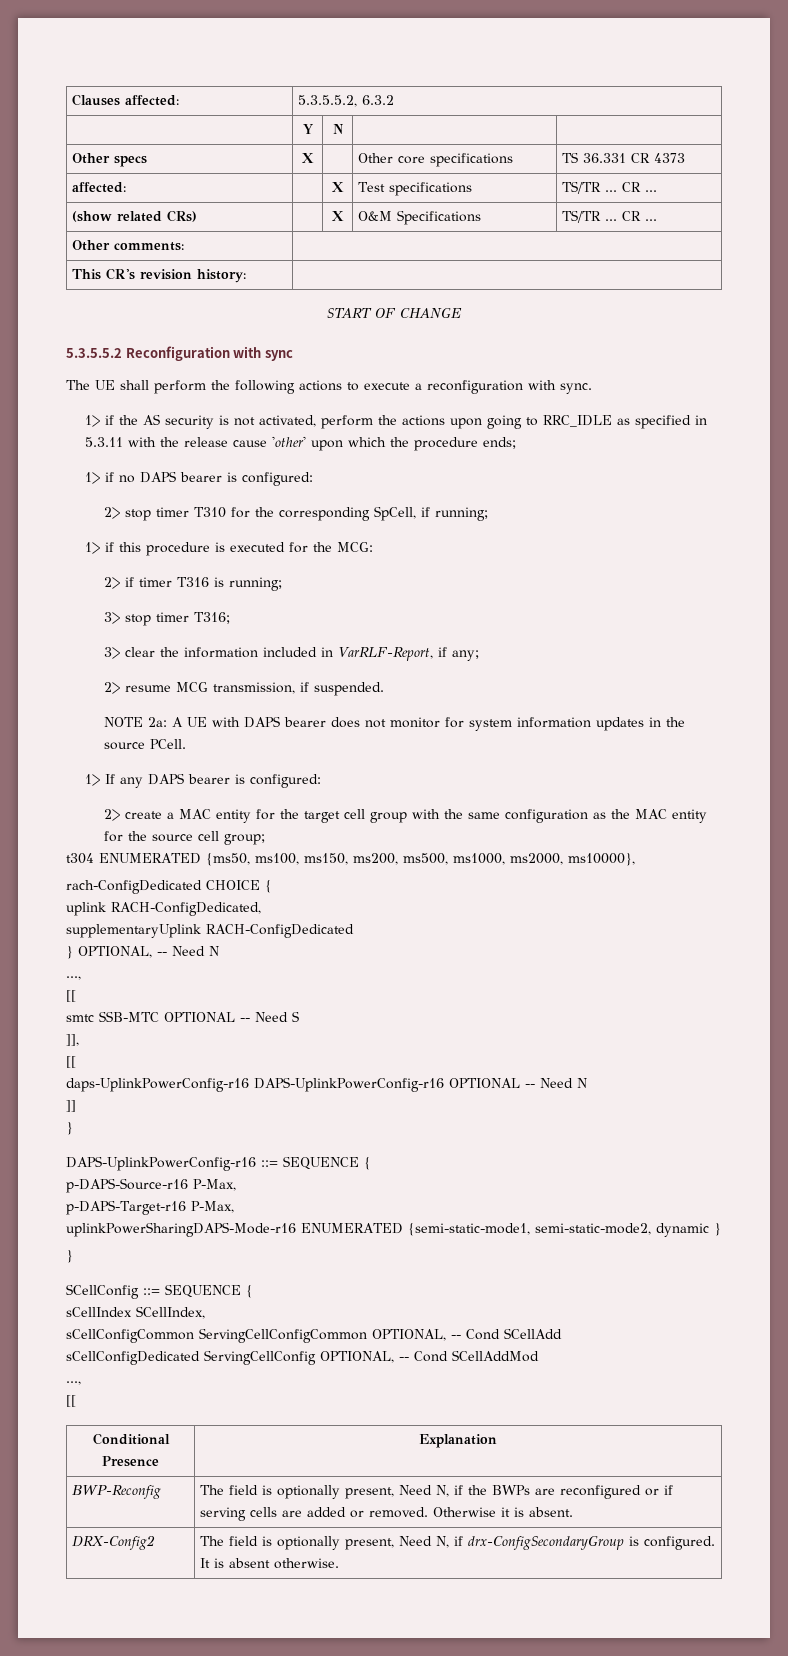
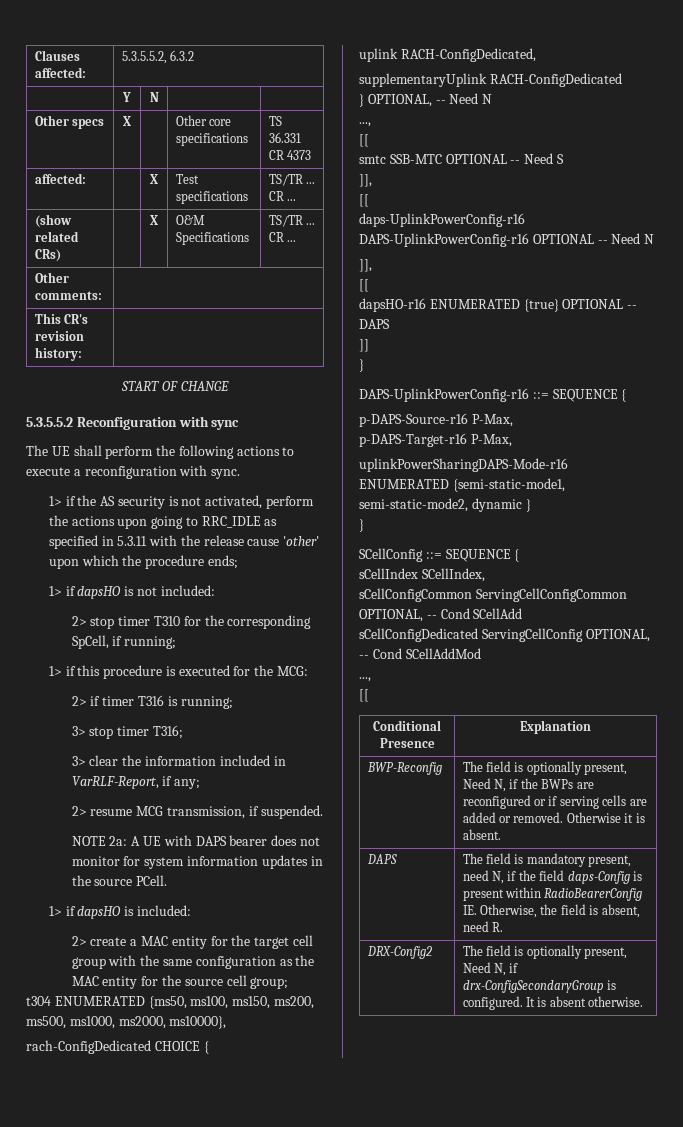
[118,471,313,486] no DAPS bearer is configured: -> [77,585,215,599] dapsHO is not included:
[104,773,321,788] If any DAPS bearer is configured: -> [65,905,191,919] if dapsHO is included:
(587, 1083) none -> [359,259,372,272] [359,279,369,292] [359,298,638,312] [359,319,390,329] // ]], // [[ // dapsHO-r16 ENUMERATED {true} OPTIONAL -- DAPS
(574, 1512) none -> [366,854,397,864] [462,853,632,867] [462,870,642,884] [462,887,643,901] [462,904,640,918] [462,921,504,932] // DAPS | The field is mandatory present, need N, if the field daps-Config is present within RadioBearerConfig IE. Otherwise, the field is absent, need R.

